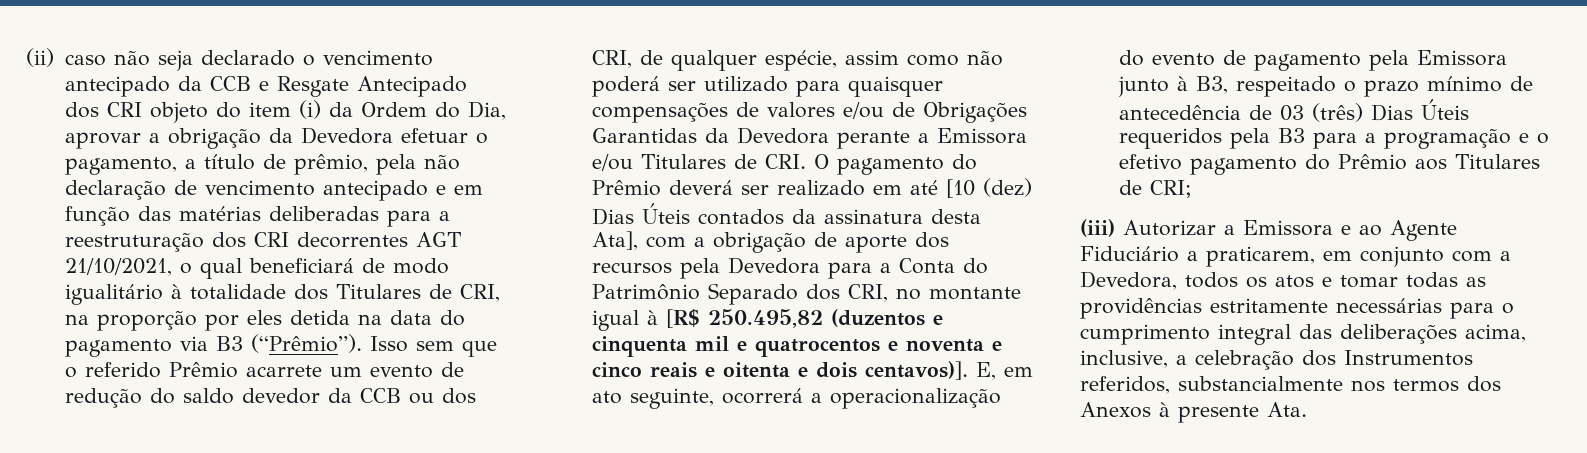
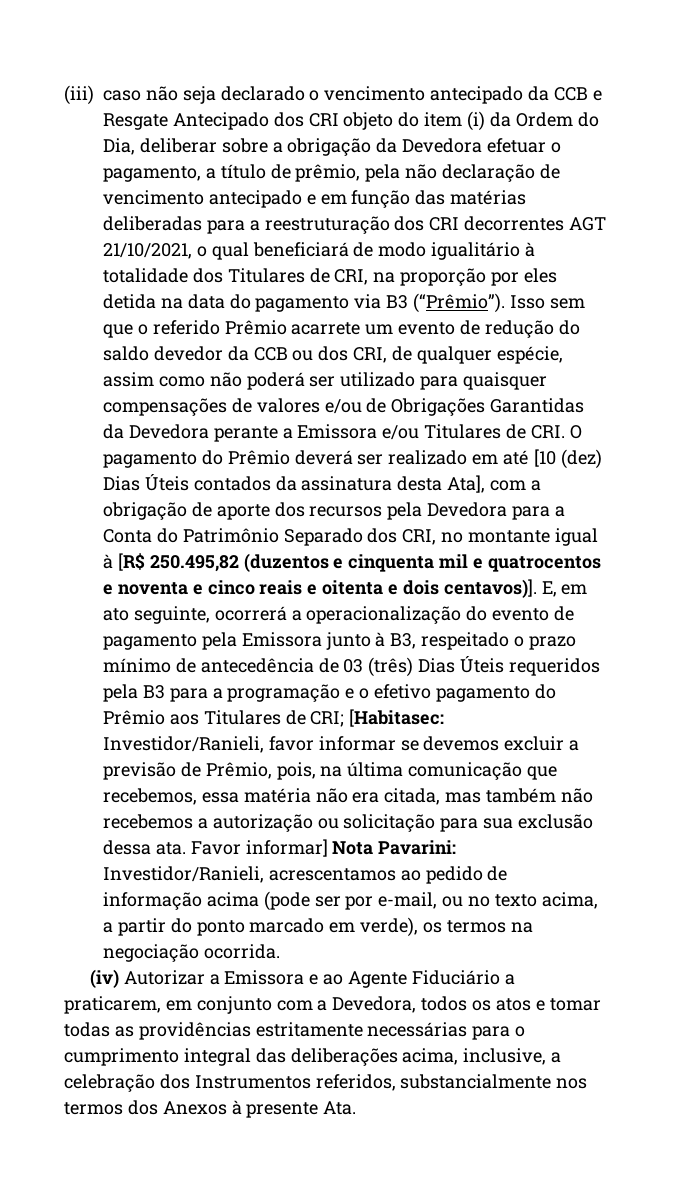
[26,48,54,67] (ii) -> [64,85,94,105] (iii)
[65,132,142,149] aprovar -> [139,138,268,153] deliberar sobre
[1080,219,1115,237] // (iii) -> [349,709,445,727] [103,736,580,753] [103,762,558,780] [103,788,593,805] [103,814,594,832] [103,839,457,857] [103,866,508,884] [103,891,598,911] [103,917,533,937] [103,944,280,962] [89,969,119,988] [Habitasec: Investidor/Ranieli, favor informar se devemos excluir a previsão de Prêmio, pois, na última comunicação que recebemos, essa matéria não era citada, mas também não recebemos a autorização ou solicitação para sua exclusão dessa ata. Favor informar] Nota Pavarini: Investidor/Ranieli, acrescentamos ao pedido de informação acima (pode ser por e-mail, ou no texto acima, a partir do ponto marcado em verde), os termos na negociação ocorrida. // (iv)

